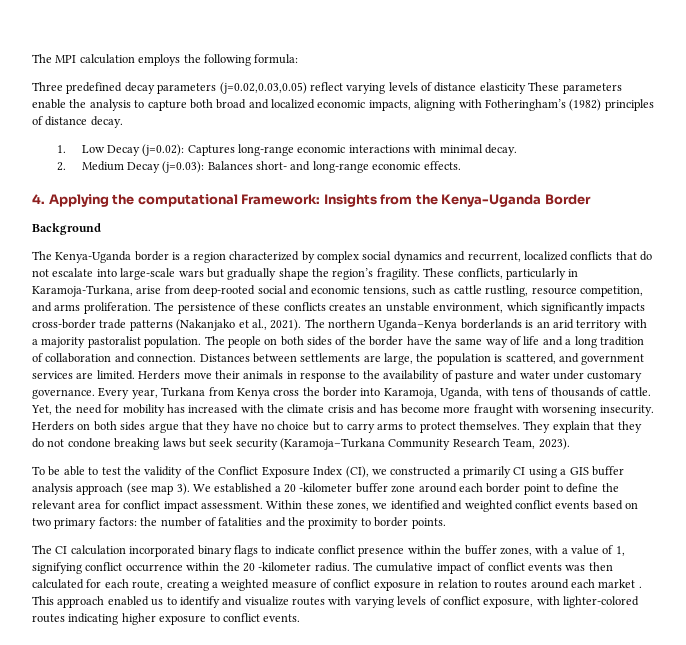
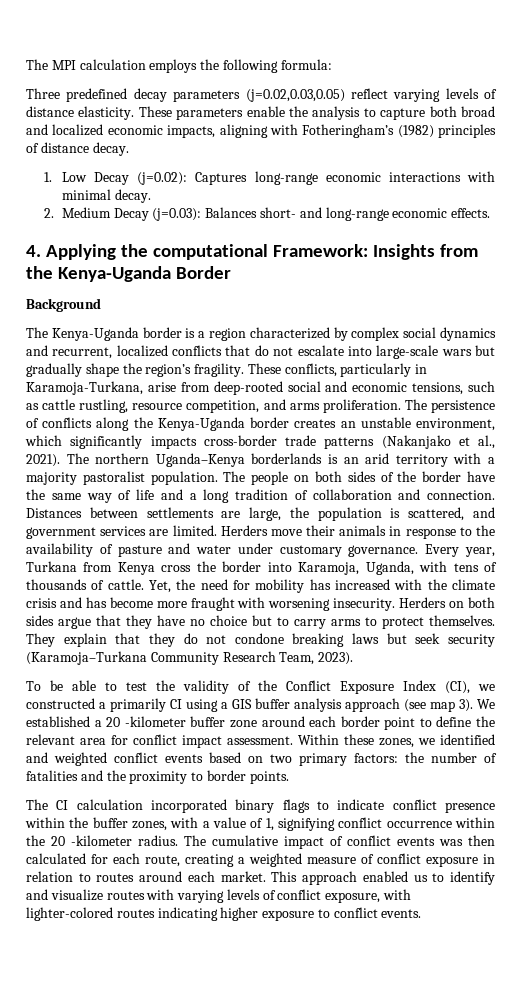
[479,82,526,94] elasticity -> [78,106,135,120] elasticity.
[252,302,326,311] these conflicts -> [42,417,290,431] conflicts along the Kenya-Uganda border
[598,579,642,588] market . -> [220,871,266,882] market.

